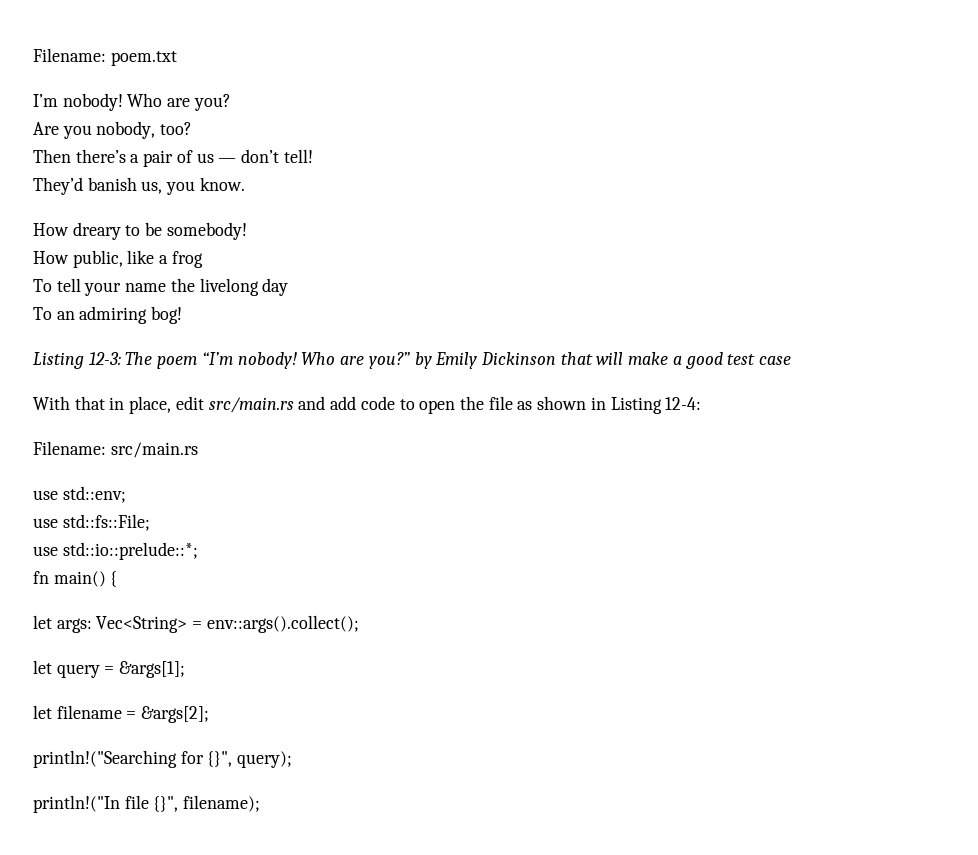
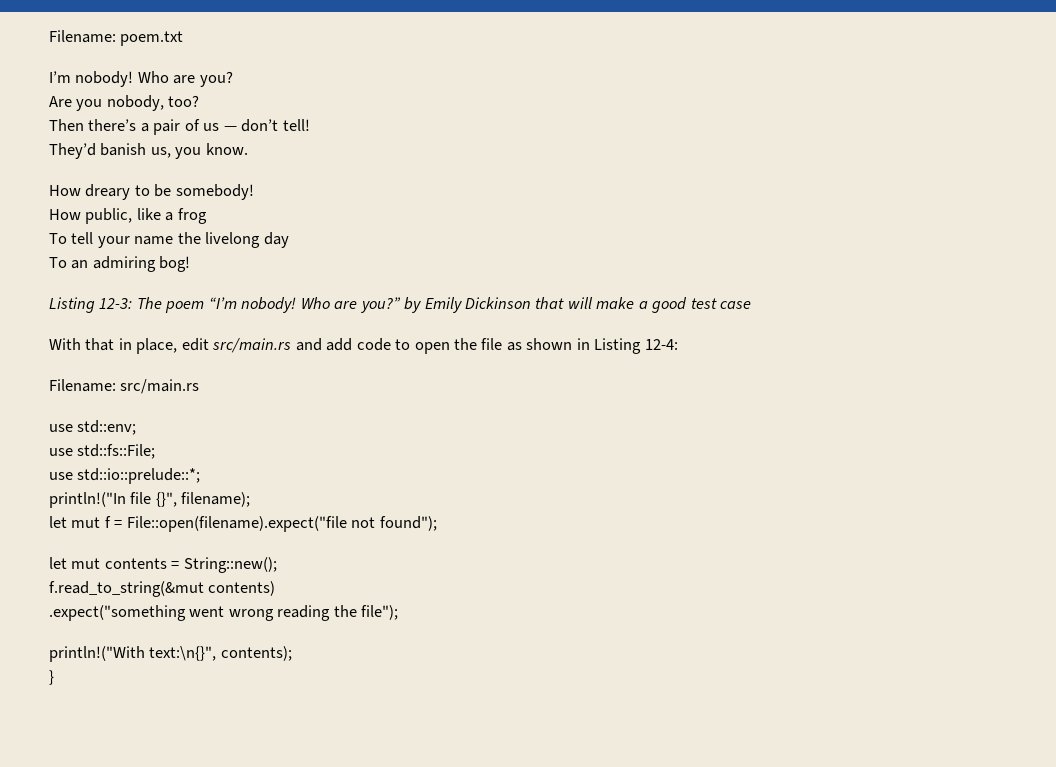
[33,571,118,587] [33,615,359,633] [33,660,186,678] [33,705,210,723] [33,750,293,768] [33,795,261,813] fn main() { // let args: Vec<String> = env::args().collect(); // let query = &args[1]; // let filename = &args[2]; // println!("Searching for {}", query); // println!("In file {}", filename); -> [49,492,251,508] [49,516,437,532] [49,557,277,573] [49,581,276,597] [49,605,399,621] [49,646,292,662] [49,670,54,685] println!("In file {}", filename); // let mut f = File::open(filename).expect("file not found"); // let mut contents = String::new(); // f.read_to_string(&mut contents) // .expect("something went wrong reading the file"); // println!("With text:\n{}", contents); // }

